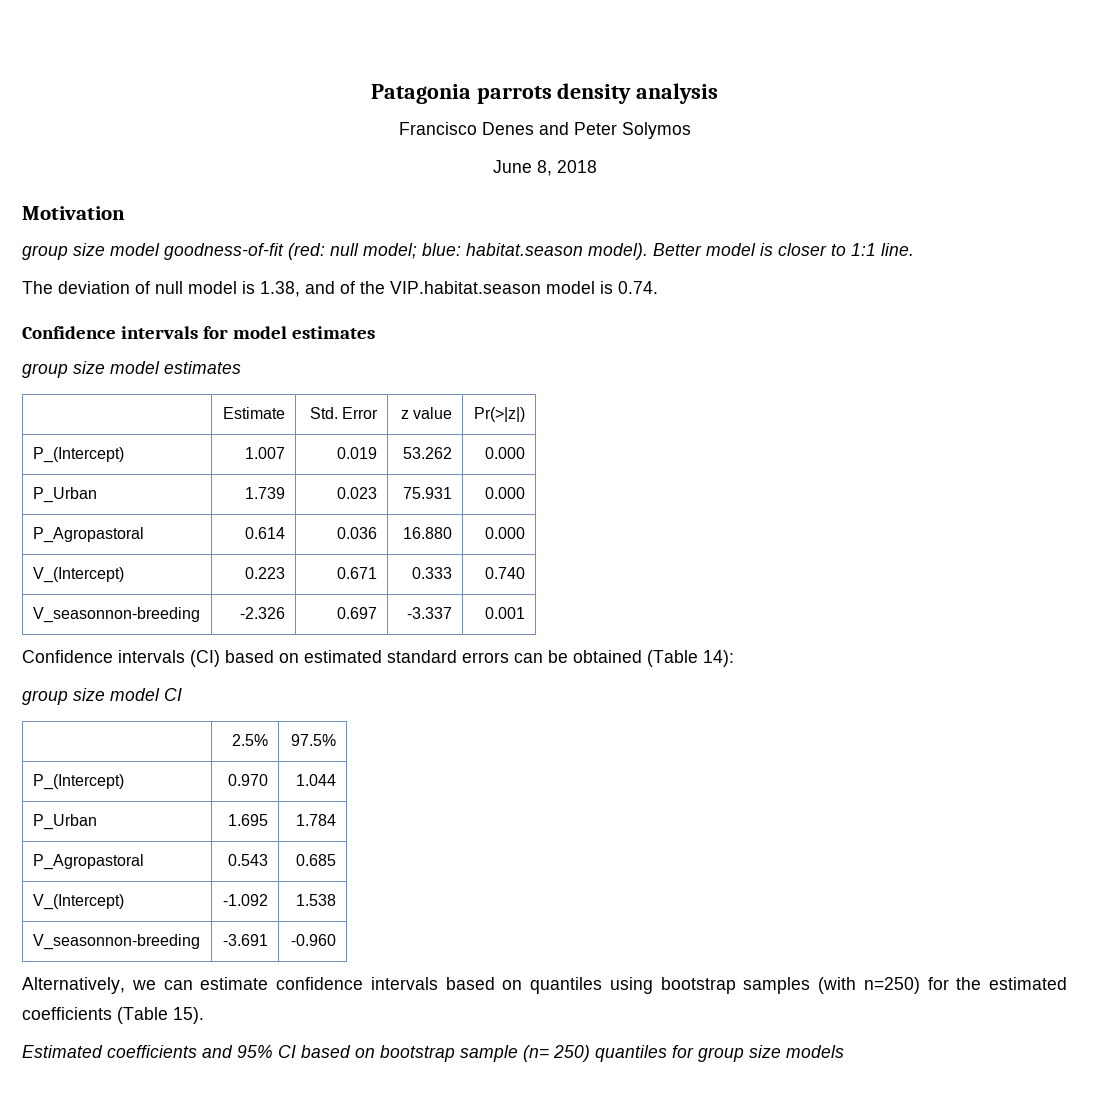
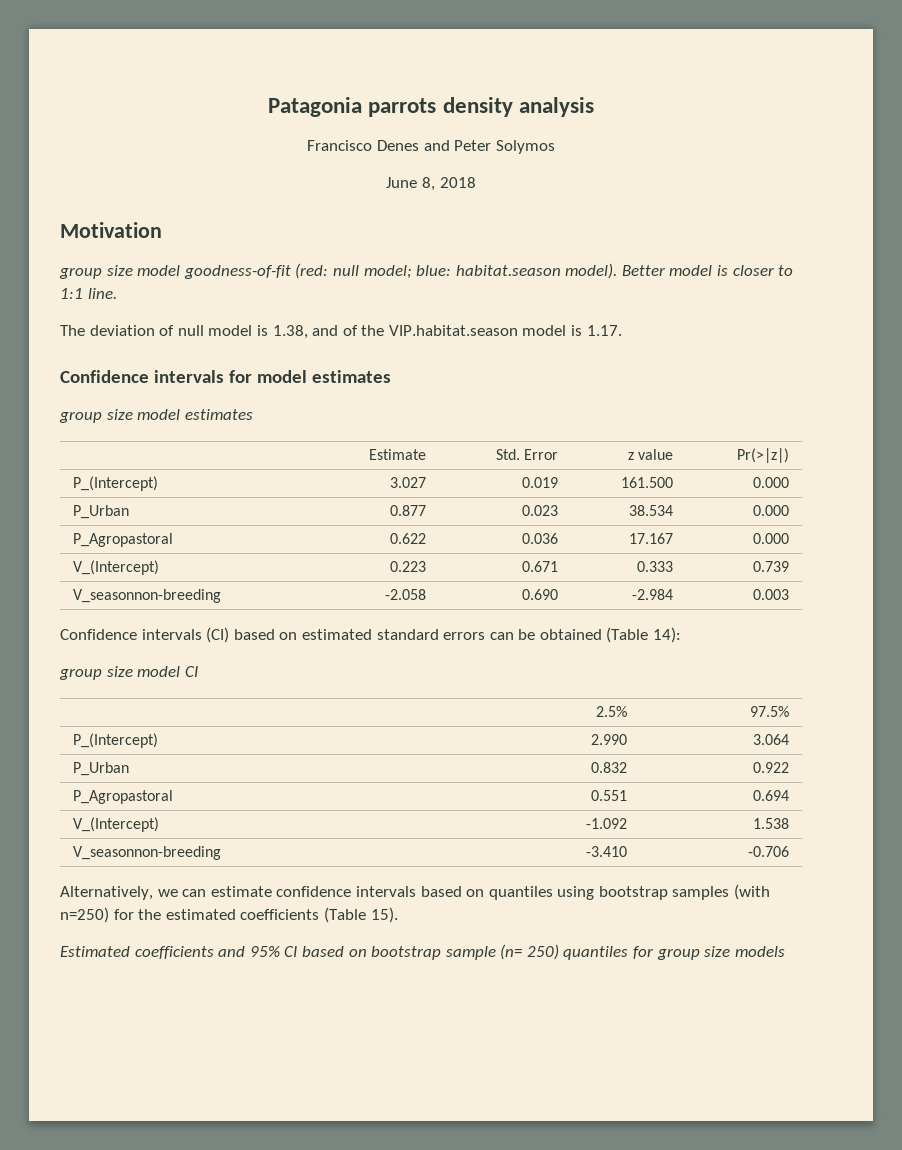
[618,281,658,294] 0.74. -> [586,325,622,336] 1.17.
[245,447,286,459] 1.007 -> [390,477,427,488] 3.027
[403,447,453,459] 53.262 -> [621,477,674,488] 161.500
[245,487,286,499] 1.739 -> [390,505,427,516] 0.877
[403,487,453,499] 75.931 -> [629,505,674,516] 38.534
[245,527,286,539] 0.614 -> [390,533,427,544] 0.622
[403,527,453,539] 16.880 -> [629,533,674,544] 17.167
[485,567,526,579] [32,607,200,623] [240,607,286,619] [337,607,378,619] [407,607,453,619] [485,607,526,619] 0.740 // V_seasonnon-breeding | -2.326 | 0.697 | -3.337 | 0.001 -> [753,561,790,572] [72,589,221,603] [385,589,427,600] [522,589,559,600] [632,589,674,600] [753,589,790,600] 0.739 // V_seasonnon-breeding | -2.058 | 0.690 | -2.984 | 0.003
[228,774,269,786] [296,774,337,786] [32,814,97,830] [228,814,269,826] [296,814,337,826] [32,854,144,870] [228,854,269,866] [296,854,337,866] 0.970 | 1.044 // P_Urban | 1.695 | 1.784 // P_Agropastoral | 0.543 | 0.685 -> [591,734,628,745] [753,734,790,745] [72,762,129,776] [591,762,628,773] [753,762,790,773] [72,790,173,804] [591,790,628,801] [753,790,790,801] 2.990 | 3.064 // P_Urban | 0.832 | 0.922 // P_Agropastoral | 0.551 | 0.694
[223,934,269,946] [291,934,337,946] -3.691 | -0.960 -> [586,846,628,857] [748,846,790,857] -3.410 | -0.706

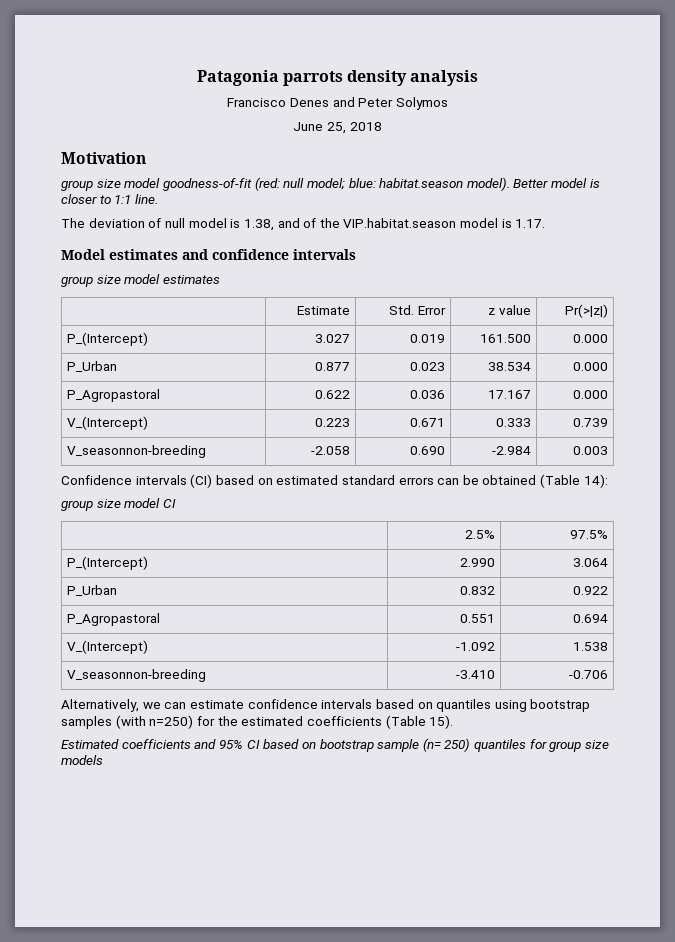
[421,177,435,191] 8, -> [327,122,346,134] 25,
[60,370,391,383] Confidence intervals for model estimates -> [61,249,356,260] Model estimates and confidence intervals

